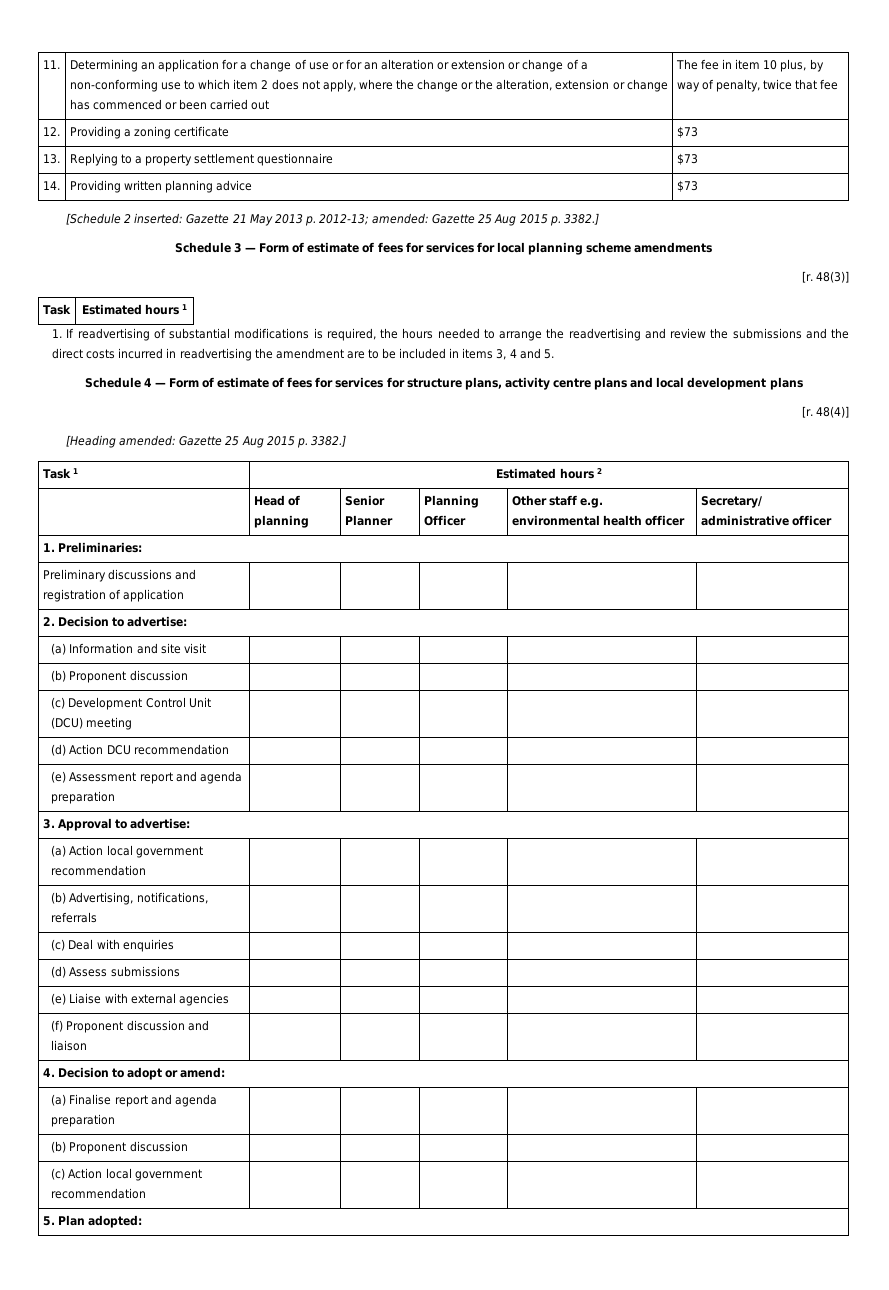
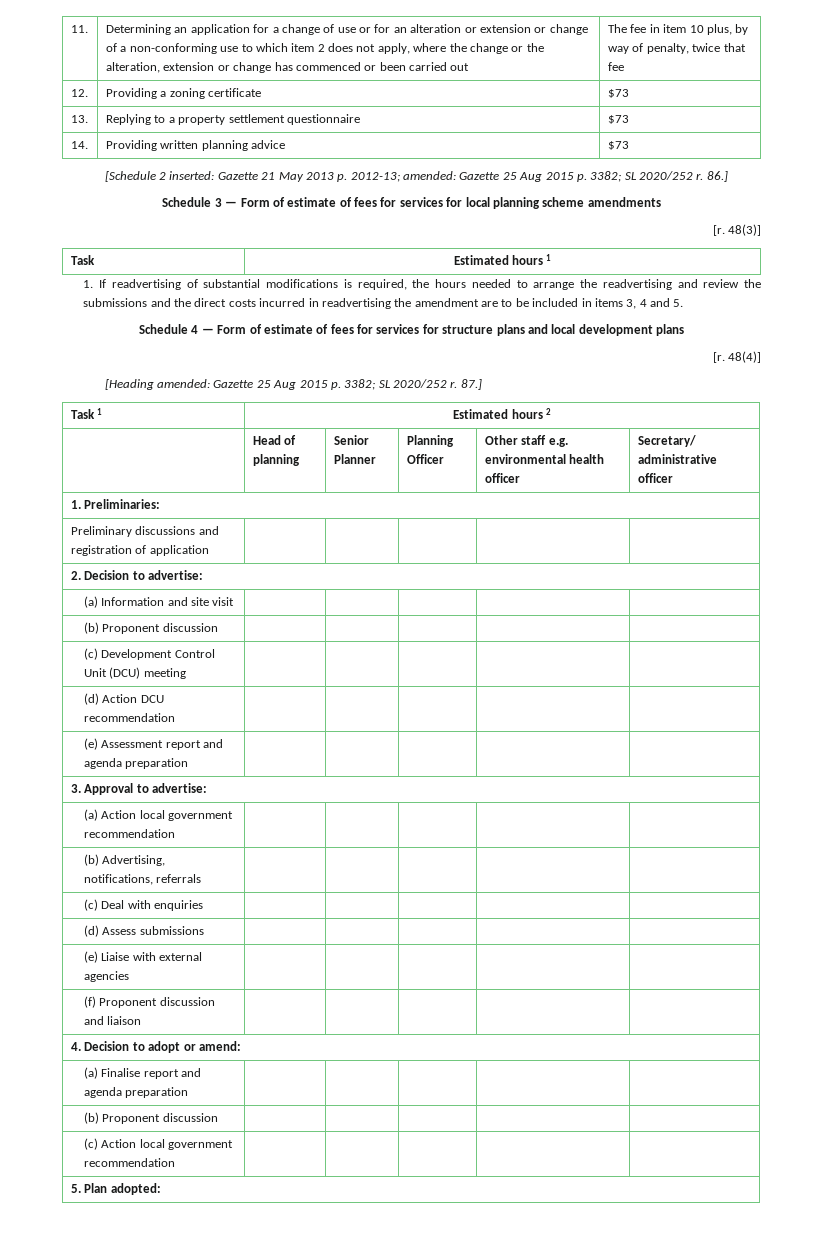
[563,213,599,225] 3382.] -> [590,171,728,182] 3382; SL 2020/252 r. 86.]
[464,377,591,390] plans, activity centre -> (494, 329) none
[310,435,346,447] 3382.] -> [344,379,482,390] 3382; SL 2020/252 r. 87.]

